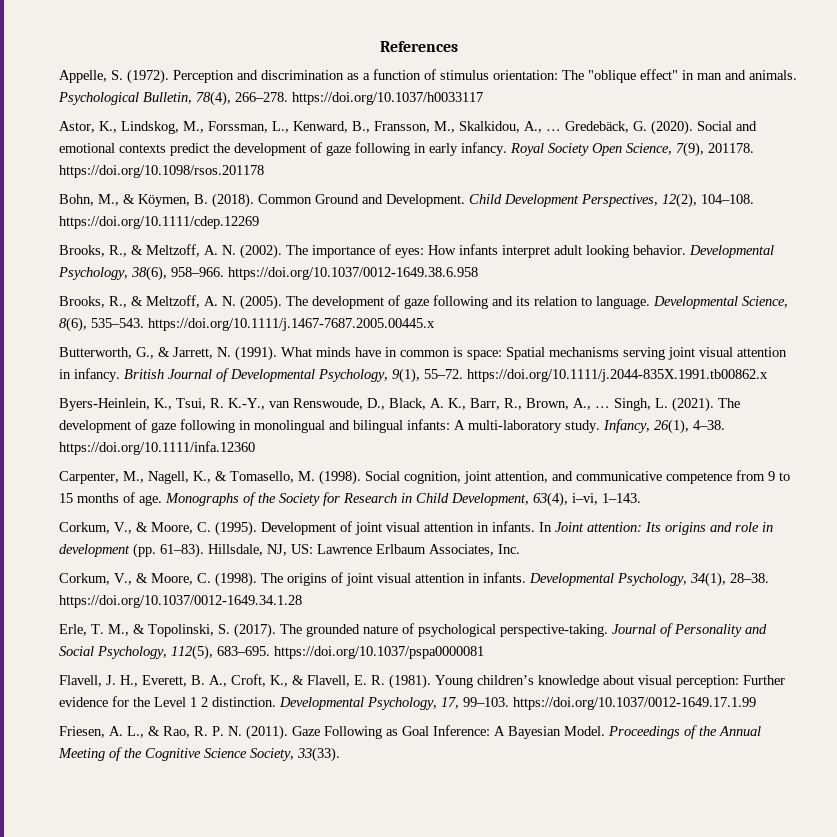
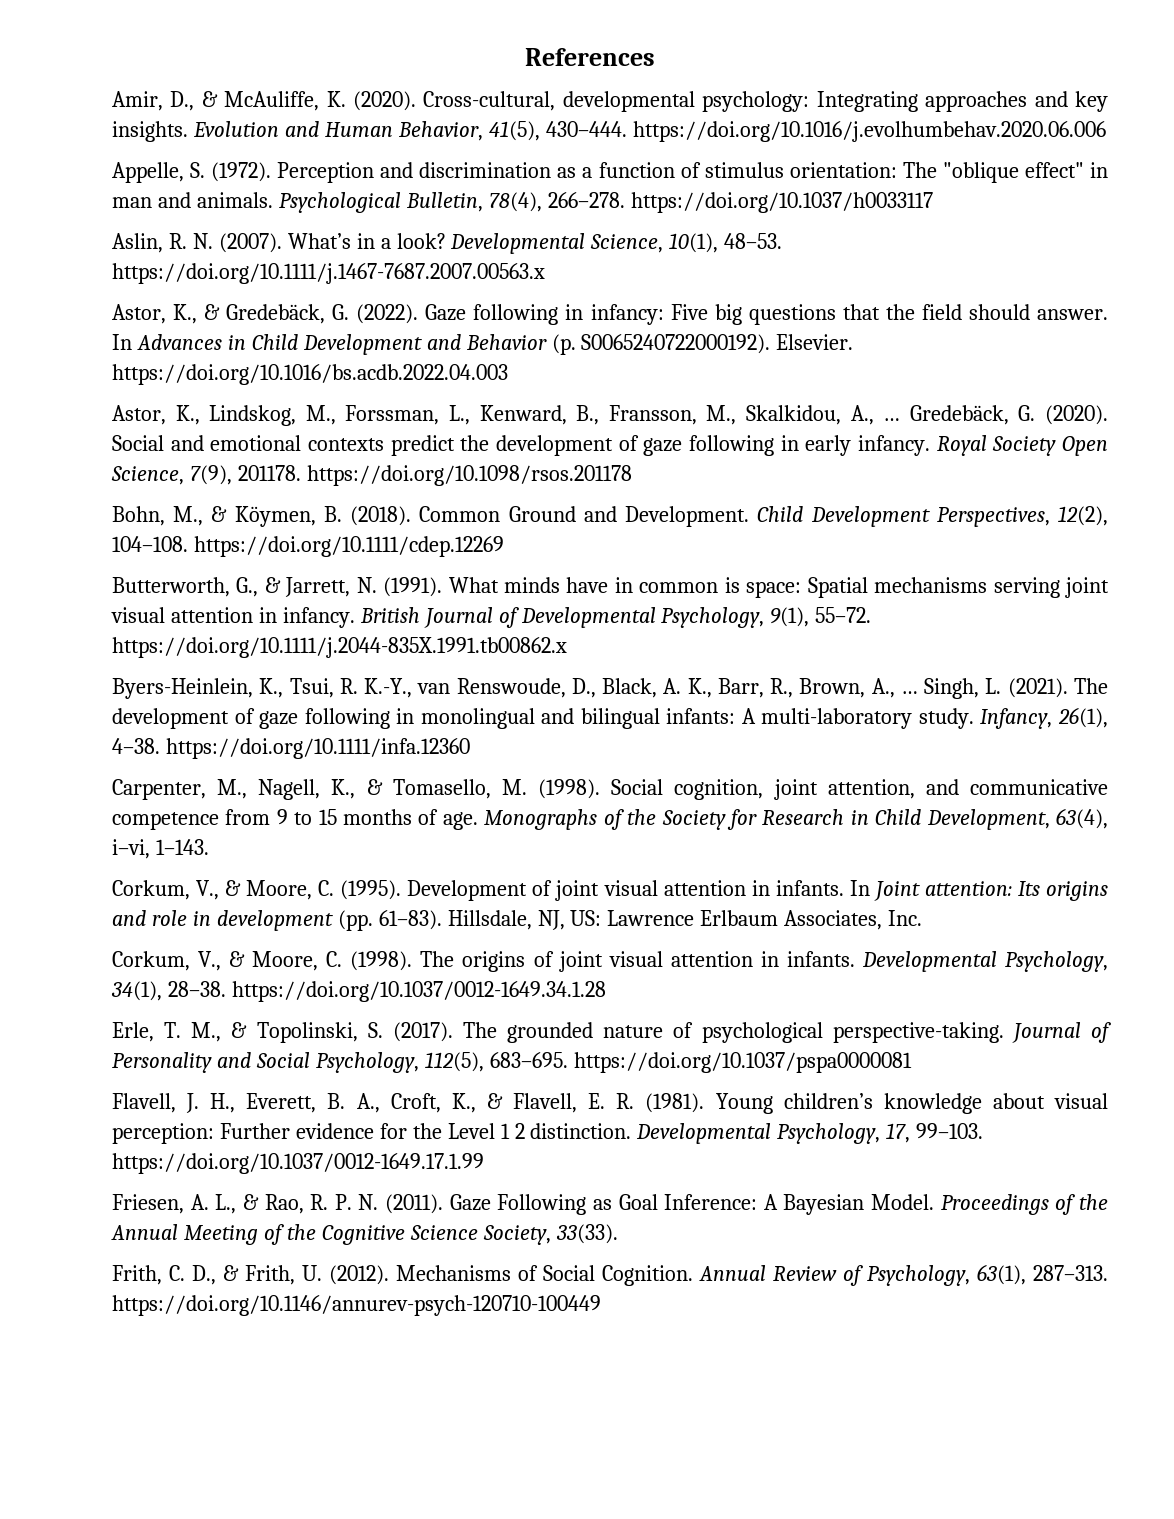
(458, 46) none -> [111,91,1109,112] [111,121,1106,142] // Amir, D., & McAuliffe, K. (2020). Cross-cultural, developmental psychology: Integrating approaches and key insights. Evolution and Human Behavior, 41(5), 430–444. https://doi.org/10.1016/j.evolhumbehav.2020.06.006
(483, 98) none -> [111,233,783,254] [111,263,545,284] [111,304,1109,325] [111,334,854,355] [111,364,508,385] // Aslin, R. N. (2007). What’s in a look? Developmental Science, 10(1), 48–53. https://doi.org/10.1111/j.1467-7687.2007.00563.x // Astor, K., & Gredebäck, G. (2022). Gaze following in infancy: Five big questions that the field should answer. In Advances in Child Development and Behavior (p. S0065240722000192). Elsevier. https://doi.org/10.1016/bs.acdb.2022.04.003
[58,244,774,259] [57,266,478,281] [58,295,788,310] [58,317,435,332] // Brooks, R., & Meltzoff, A. N. (2002). The importance of eyes: How infants interpret adult looking behavior. Developmental Psychology, 38(6), 958–966. https://doi.org/10.1037/0012-1649.38.6.958 // Brooks, R., & Meltzoff, A. N. (2005). The development of gaze following and its relation to language. Developmental Science, 8(6), 535–543. https://doi.org/10.1111/j.1467-7687.2005.00445.x -> (504, 546) none
(340, 754) none -> [111,1264,1109,1286] [111,1295,601,1316] // Frith, C. D., & Frith, U. (2012). Mechanisms of Social Cognition. Annual Review of Psychology, 63(1), 287–313. https://doi.org/10.1146/annurev-psych-120710-100449

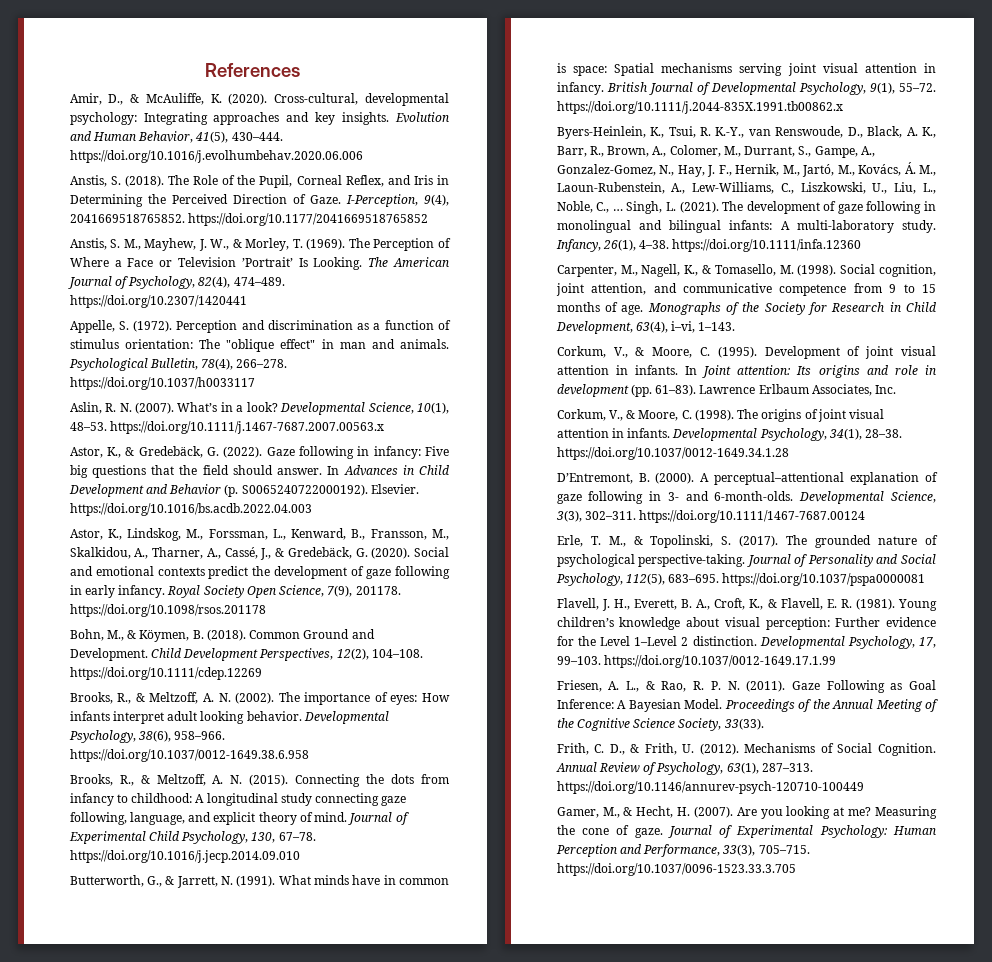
(1106, 131) none -> [69,175,449,188] [69,194,449,207] [69,213,428,226] [69,238,451,251] [69,257,449,270] [67,276,285,289] [69,295,247,308] // Anstis, S. (2018). The Role of the Pupil, Corneal Reflex, and Iris in Determining the Perceived Direction of Gaze. I-Perception, 9(4), 2041669518765852. https://doi.org/10.1177/2041669518765852 // Anstis, S. M., Mayhew, J. W., & Morley, T. (1969). The Perception of Where a Face or Television ’Portrait’ Is Looking. The American Journal of Psychology, 82(4), 474–489. https://doi.org/10.2307/1420441
[883,418,901,421] … -> [152,547,285,560] Tharner, A., Cassé, J., &
(504, 546) none -> [69,692,451,705] [69,711,389,724] [68,730,226,743] [69,749,309,762] [69,774,449,787] [69,793,407,806] [69,812,409,825] [68,831,316,844] [69,850,300,863] // Brooks, R., & Meltzoff, A. N. (2002). The importance of eyes: How infants interpret adult looking behavior. Developmental Psychology, 38(6), 958–966. https://doi.org/10.1037/0012-1649.38.6.958 // Brooks, R., & Meltzoff, A. N. (2015). Connecting the dots from infancy to childhood: A longitudinal study connecting gaze following, language, and explicit theory of mind. Journal of Experimental Child Psychology, 130, 67–78. https://doi.org/10.1016/j.jecp.2014.09.010
(895, 688) none -> [669,145,875,158] [556,162,936,177] [556,182,936,194] [556,201,610,213] Colomer, M., Durrant, S., Gampe, A., Gonzalez-Gomez, N., Hay, J. F., Hernik, M., Jartó, M., Kovács, Á. M., Laoun-Rubenstein, A., Lew-Williams, C., Liszkowski, U., Liu, L., Noble, C.,
[447,910,602,930] Hillsdale, NJ, US: -> (697, 390) none
(606, 991) none -> [556,472,938,485] [556,491,936,504] [555,510,866,523] // D’Entremont, B. (2000). A perceptual–attentional explanation of gaze following in 3- and 6-month-olds. Developmental Science, 3(3), 302–311. https://doi.org/10.1111/1467-7687.00124
[500,1123,510,1139] 1 -> [634,636,678,646] 1–Level
(601, 1305) none -> [556,806,937,819] [556,825,936,838] [555,844,810,857] [556,863,796,876] // Gamer, M., & Hecht, H. (2007). Are you looking at me? Measuring the cone of gaze. Journal of Experimental Psychology: Human Perception and Performance, 33(3), 705–715. https://doi.org/10.1037/0096-1523.33.3.705

